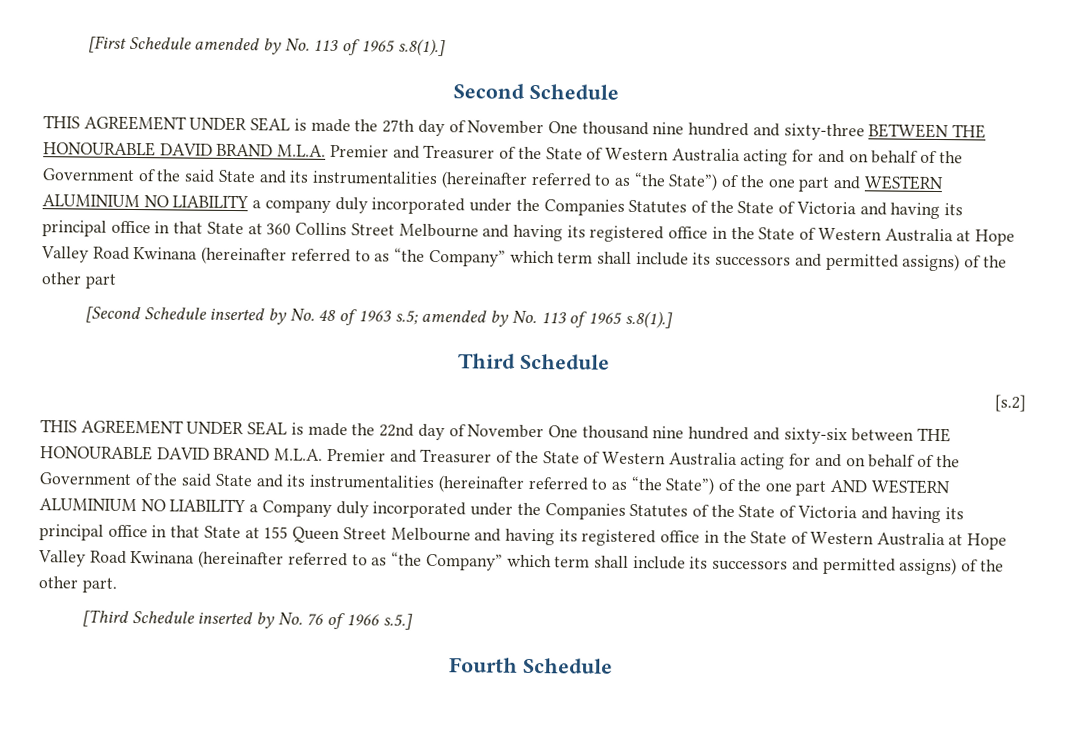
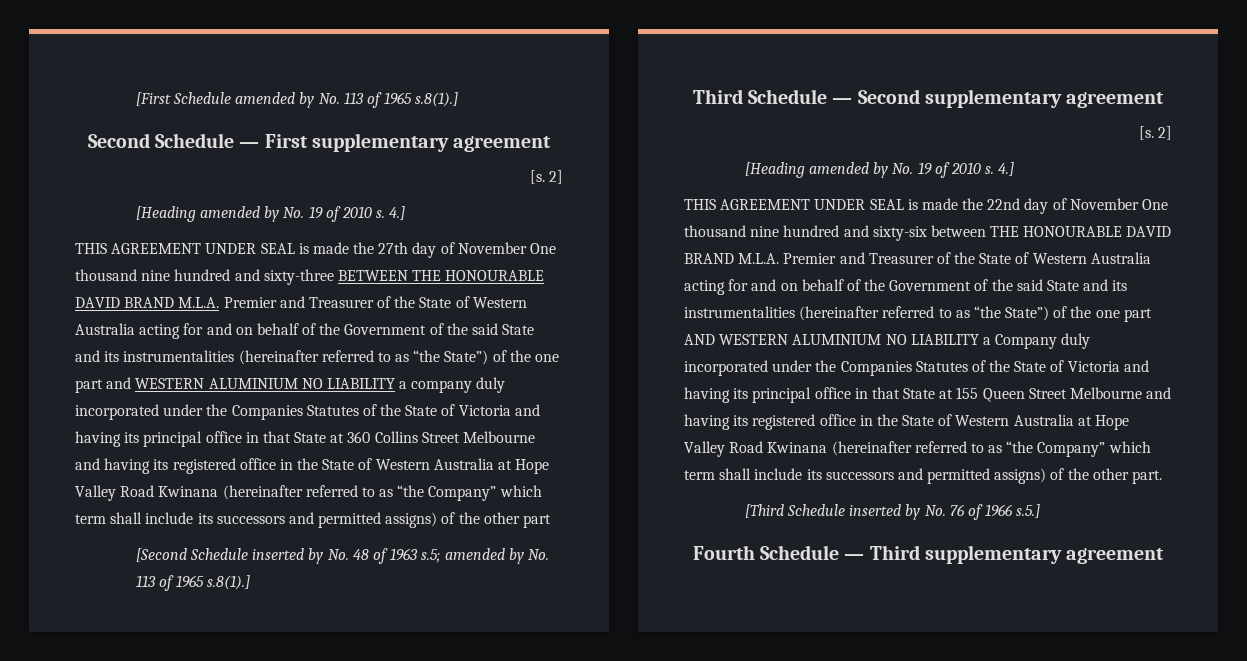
(619, 91) none -> [239,133,552,152] [529,170,563,184] [135,206,406,222] — First supplementary agreement // [s. 2] // [Heading amended by No. 19 of 2010 s. 4.]
[994,394,1026,412] // [s.2] -> [832,89,1165,108] [1138,126,1172,140] [744,162,1015,178] — Second supplementary agreement // [s. 2] // [Heading amended by No. 19 of 2010 s. 4.]
(613, 665) none -> [844,545,1165,564] — Third supplementary agreement

